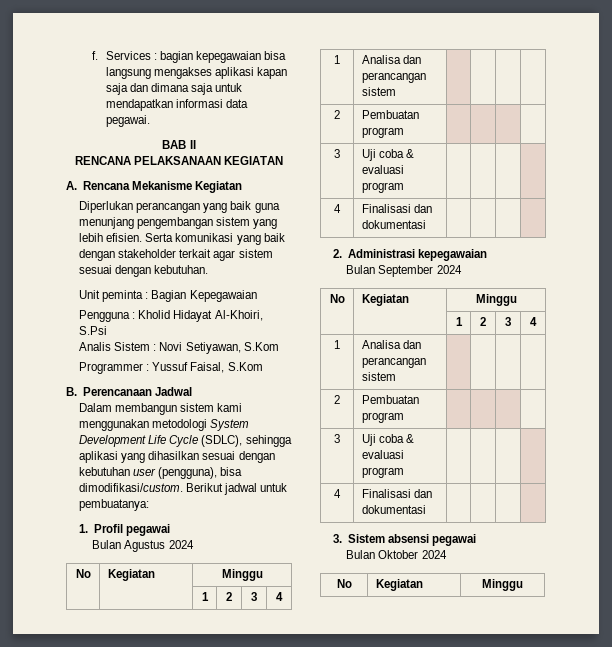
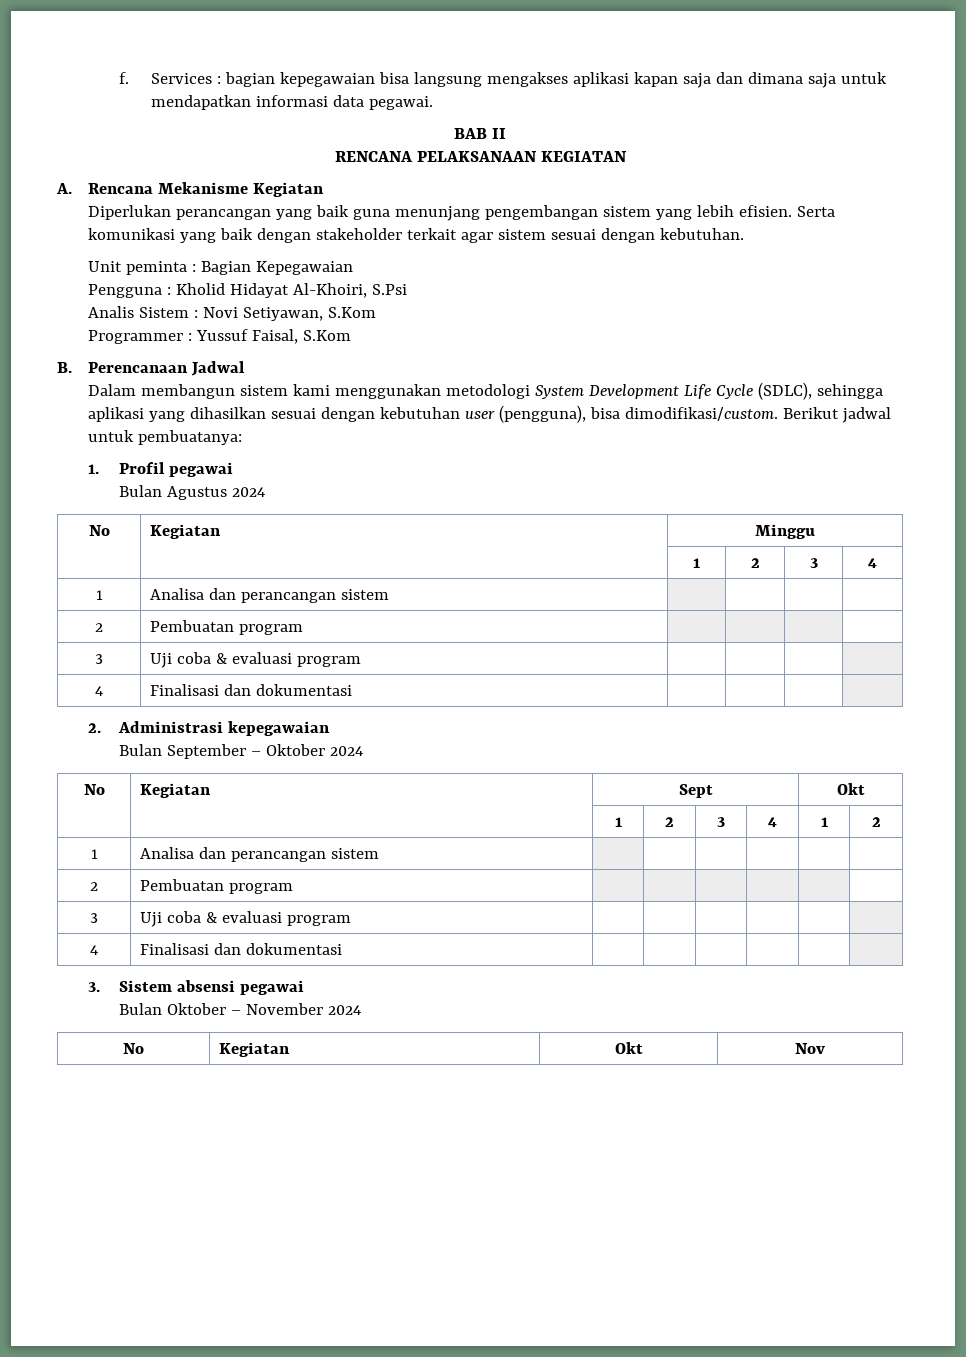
[436,265,462,274] [329,294,345,303] [361,294,409,306] [475,294,517,306] [455,317,463,326] [480,317,486,326] [505,317,511,326] [530,317,537,326] [334,340,340,349] [361,340,421,349] [361,357,426,368] [361,372,396,381] [334,395,340,404] [361,395,419,404] [361,412,404,423] [334,434,340,443] [361,434,415,446] [361,450,404,459] [361,467,404,478] [334,489,341,498] [361,489,432,498] [361,505,426,514] 2024 // No | Kegiatan | Minggu // | | 1 | 2 | 3 | 4 // 1 | Analisa dan perancangan sistem | | | | // 2 | Pembuatan program | | | | // 3 | Uji coba & evaluasi program | | | | // 4 | Finalisasi dan dokumentasi | | | | -> [251,744,364,756] [83,784,105,795] [139,783,211,798] [678,784,713,798] [836,783,865,795] [614,817,622,827] [665,817,674,827] [717,817,725,827] [768,817,777,827] [820,817,828,827] [871,817,881,827] [90,849,98,859] [139,847,379,862] [90,882,98,891] [139,879,293,894] [90,913,98,923] [139,911,351,927] [90,945,98,955] [139,943,342,955] – Oktober 2024 // No | Kegiatan | Sept | Okt // | | 1 | 2 | 3 | 4 | 1 | 2 // 1 | Analisa dan perancangan sistem | | | | | | // 2 | Pembuatan program | | | | | | // 3 | Uji coba & evaluasi program | | | | | | // 4 | Finalisasi dan dokumentasi | | | | | |
[421,550,447,559] [336,579,352,588] [375,579,423,591] [482,579,523,591] 2024 // No | Kegiatan | Minggu -> [231,1003,362,1015] [123,1043,144,1054] [218,1042,290,1057] [614,1042,643,1054] [795,1043,825,1054] – November 2024 // No | Kegiatan | Okt | Nov

